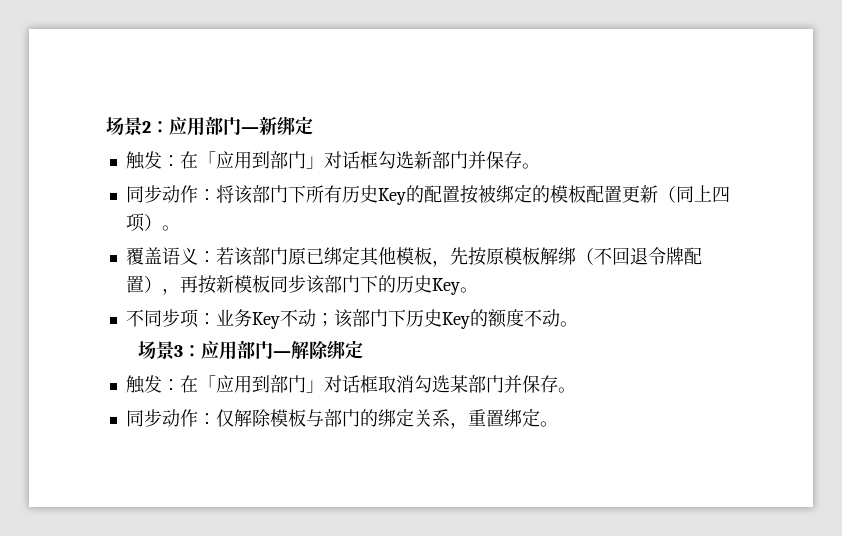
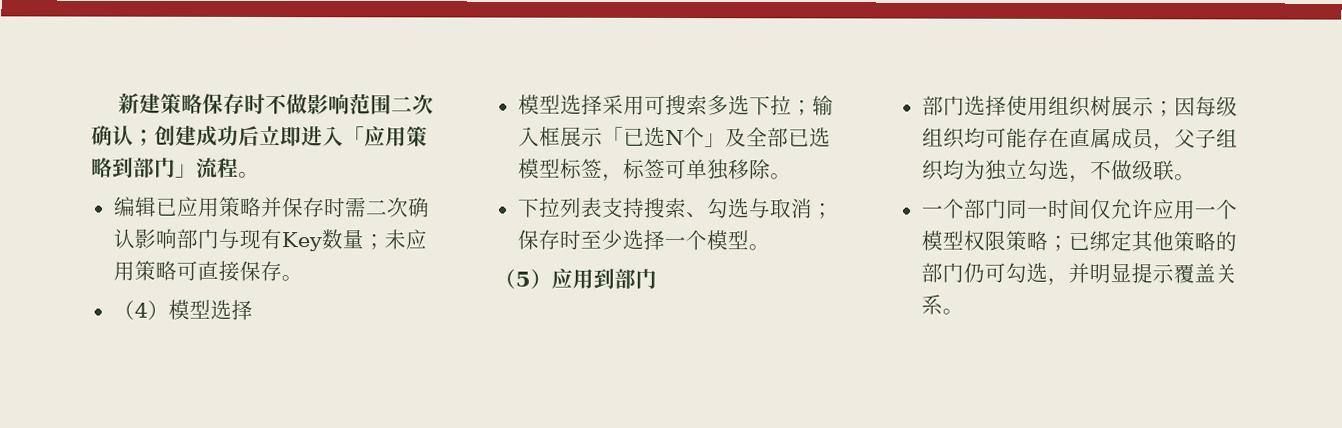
[106,116,313,136] [125,151,540,170] [125,184,730,205] [125,213,180,232] [125,246,702,267] [125,275,478,295] [125,309,578,329] [137,340,363,360] [125,375,576,394] [125,408,540,429] 场景2：应用部门—新绑定 // 触发：在「应用到部门」对话框勾选新部门并保存。 // 同步动作：将该部门下所有历史Key的配置按被绑定的模板配置更新（同上四项）。 // 覆盖语义：若该部门原已绑定其他模板，先按原模板解绑（不回退令牌配置），再按新模板同步该部门下的历史Key。 // 不同步项：业务Key不动；该部门下历史Key的额度不动。 // 场景3：应用部门—解除绑定 // 触发：在「应用到部门」对话框取消勾选某部门并保存。 // 同步动作：仅解除模板与部门的绑定关系，重置绑定 -> [118,92,435,115] [91,125,428,147] [91,157,260,178] [112,196,430,218] [112,228,427,252] [112,260,303,282] [112,299,253,320] [517,94,834,116] [517,126,831,148] [517,158,792,182] [516,197,834,219] [516,229,770,251] [494,268,657,289] [921,95,1238,118] [921,127,1238,152] [921,159,1196,184] [920,198,1238,220] [920,230,1237,253] [920,262,1237,286] [920,294,943,315] 新建策略保存时不做影响范围二次确认；创建成功后立即进入「应用策略到部门」流程。 // 编辑已应用策略并保存时需二次确认影响部门与现有Key数量；未应用策略可直接保存。 // （4）模型选择 // 模型选择采用可搜索多选下拉；输入框展示「已选N个」及全部已选模型标签，标签可单独移除。 // 下拉列表支持搜索、勾选与取消；保存时至少选择一个模型。 // （5）应用到部门 // 部门选择使用组织树展示；因每级组织均可能存在直属成员，父子组织均为独立勾选，不做级联。 // 一个部门同一时间仅允许应用一个模型权限策略；已绑定其他策略的部门仍可勾选，并明显提示覆盖关系

